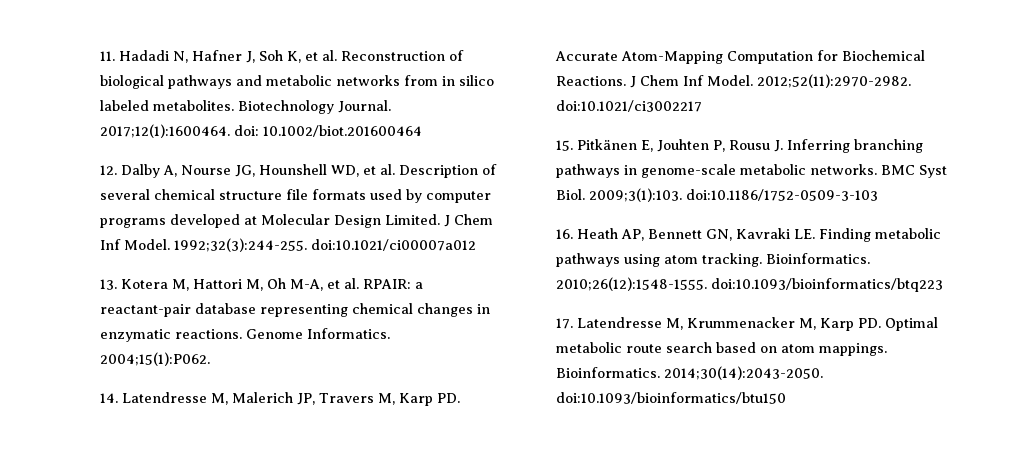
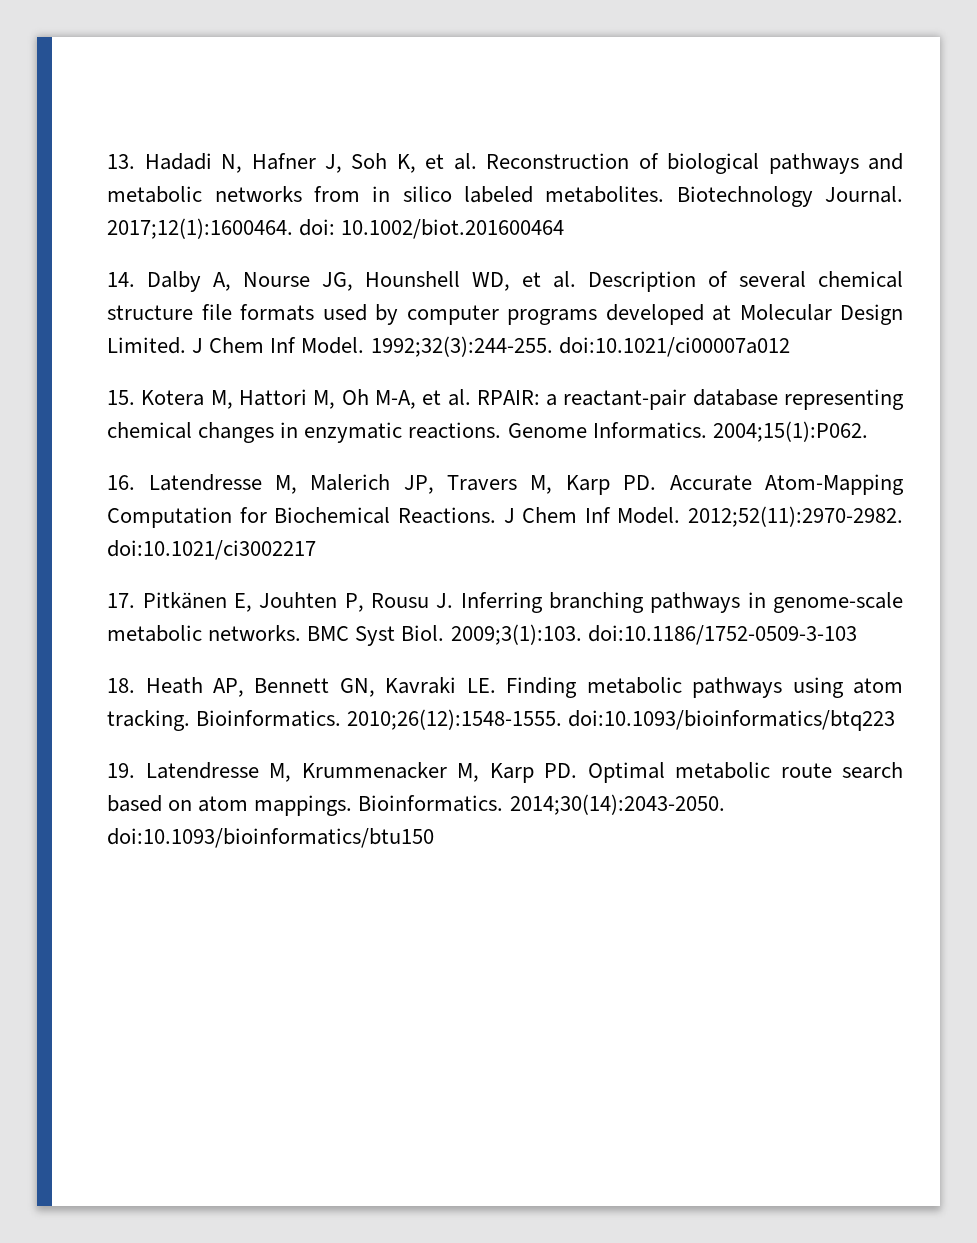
[100,51,116,61] 11. -> [107,154,136,169] 13.
[100,165,118,175] 12. -> [107,272,136,287] 14.
[100,279,118,290] 13. -> [107,390,136,405] 15.
[100,393,119,403] 14. -> [107,475,136,490] 16.
[556,140,574,151] 15. -> [107,593,136,608] 17.
[556,229,574,239] 16. -> [107,678,136,693] 18.
[556,318,574,329] 17. -> [107,763,136,778] 19.

